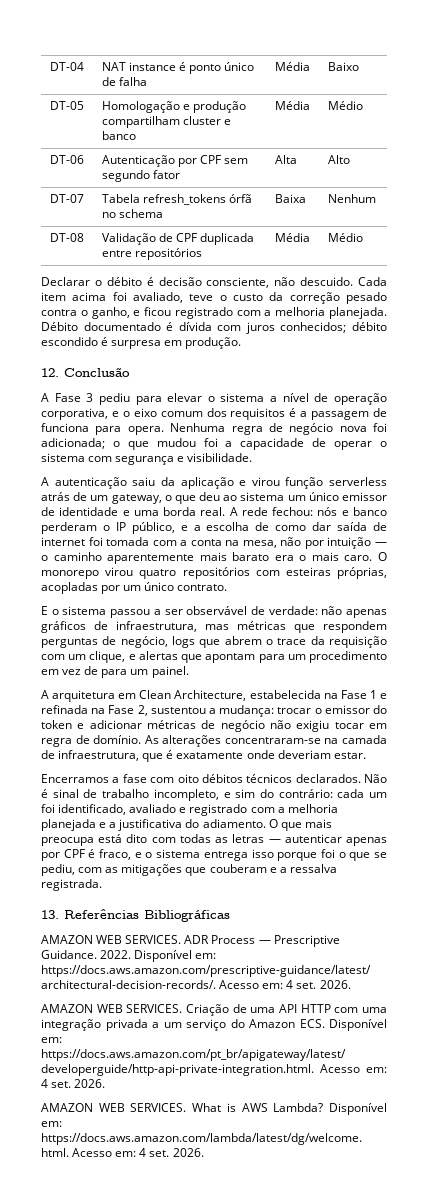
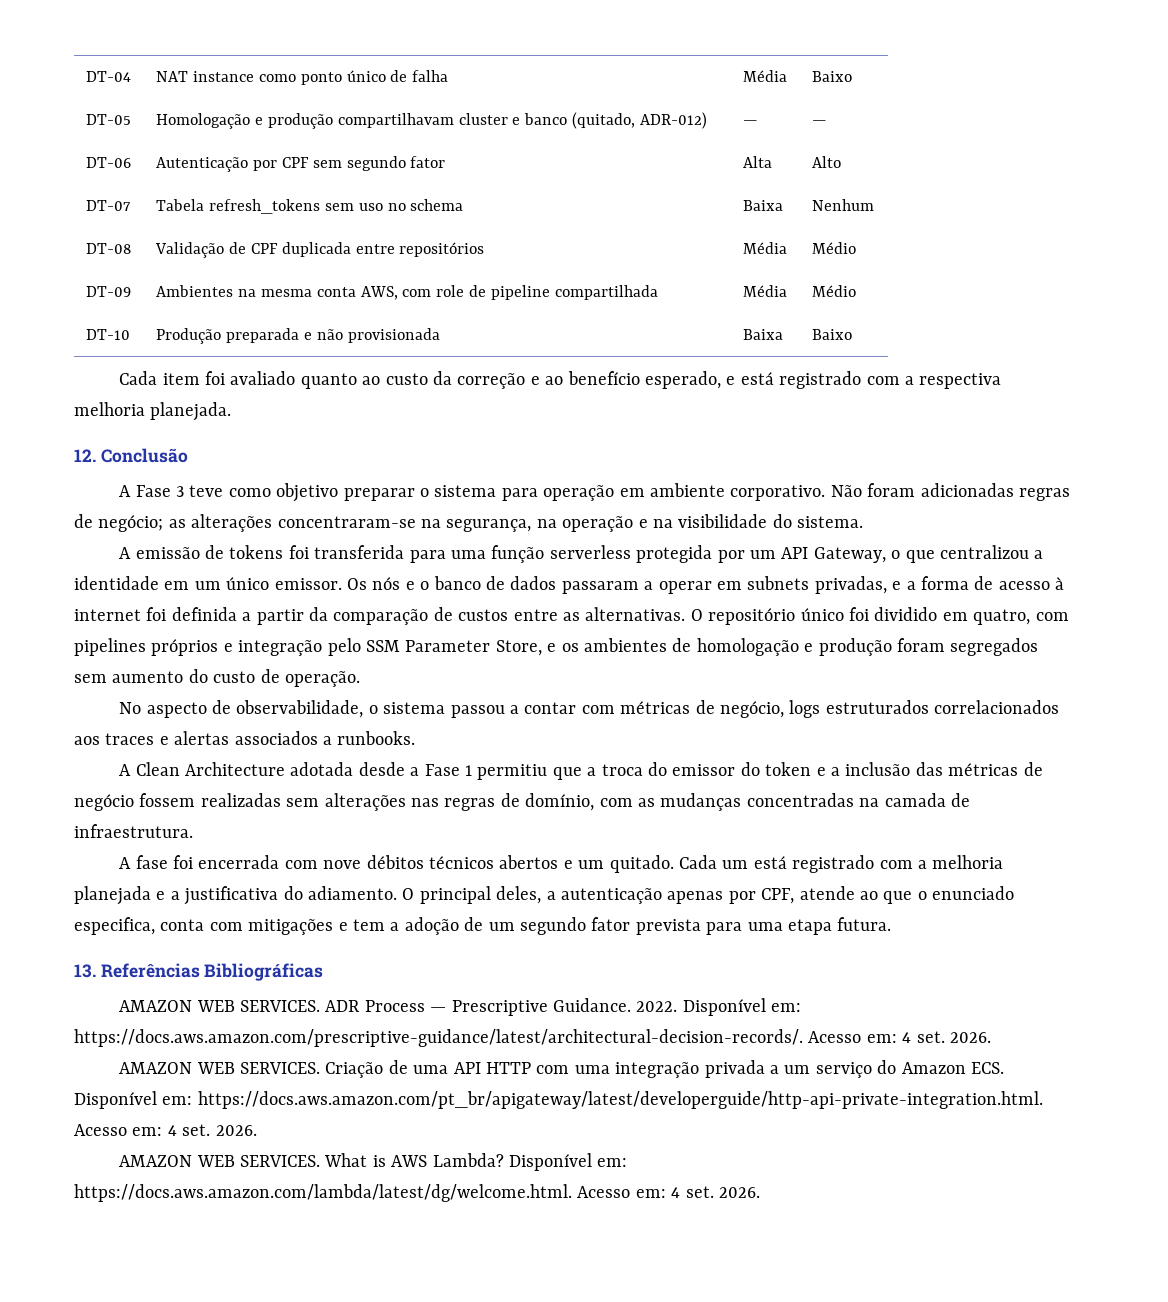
[178,62,186,71] é -> [258,74,296,82] como
[101,116,180,128] compartilham -> [337,113,454,128] compartilhavam
[274,101,310,110] [327,101,363,110] | Média | Médio -> [572,112,707,129] [743,120,759,125] [812,120,828,125] (quitado, ADR-012) | — | —
[228,194,252,203] órfã -> [324,203,383,211] sem uso
[41,277,387,288] [41,292,387,304] [41,307,272,319] // Declarar o débito é decisão consciente, não descuido. Cada item acima foi avaliado, teve o custo da correção pesado contra o ganho, e ficou registrado com a -> [86,286,132,297] [156,285,658,300] [743,285,788,297] [812,285,857,297] [86,329,131,340] [156,328,440,344] [743,329,784,340] [812,329,853,340] [119,371,1002,389] // DT-09 | Ambientes na mesma conta AWS, com role de pipeline compartilhada | Média | Médio // DT-10 | Produção preparada e não provisionada | Baixa | Baixo // Cada item foi avaliado quanto ao custo da correção e ao benefício esperado, e está registrado com a respectiva
[41,322,387,334] [41,337,242,349] Débito documentado é dívida com juros conhecidos; débito escondido é surpresa em produção. -> (232, 411) none
[98,393,387,405] [41,408,387,420] [41,423,387,435] [41,438,388,450] [41,453,253,465] [41,477,387,489] [41,492,387,504] [41,507,387,516] [41,522,387,534] [41,537,387,549] [41,552,387,564] [41,567,387,579] [41,582,228,594] [41,606,387,618] [41,621,387,633] [41,636,387,648] [41,651,388,663] [41,666,189,678] [41,690,387,702] [41,705,387,717] [41,720,387,732] [41,735,387,747] [41,750,366,762] [41,774,387,783] [41,789,387,801] [41,804,187,815] pediu para elevar o sistema a nível de operação corporativa, e o eixo comum dos requisitos é a passagem de funciona para opera. Nenhuma regra de negócio nova foi adicionada; o que mudou foi a capacidade de operar o sistema com segurança e visibilidade. // A autenticação saiu da aplicação e virou função serverless atrás de um gateway, o que deu ao sistema um único emissor de identidade e uma borda real. A rede fechou: nós e banco perderam o IP público, e a escolha de como dar saída de internet foi tomada com a conta na mesa, não por intuição — o caminho aparentemente mais barato era o mais caro. O monorepo virou quatro repositórios com esteiras próprias, acopladas por um único contrato. // E o sistema passou a ser observável de verdade: não apenas gráficos de infraestrutura, mas métricas que respondem perguntas de negócio, logs que abrem o trace da requisição com um clique, e alertas que apontam para um procedimento em vez de para um painel. // A arquitetura em Clean Architecture, estabelecida na Fase 1 e refinada na Fase 2, sustentou a mudança: trocar o emissor do token e adicionar métricas de negócio não exigiu tocar em regra de domínio. As alterações concentraram-se na camada de infraestrutura, que é exatamente onde deveriam estar. // Encerramos a fase com oito débitos técnicos declarados. Não é sinal de trabalho incompleto, e sim do contrário: cada um foi identificado, avaliado e -> [189,483,1070,502] [74,514,864,532] [119,545,1044,563] [74,576,1065,594] [74,607,1069,625] [74,638,1039,656] [74,669,360,687] [119,700,1060,718] [74,731,416,745] [119,762,1043,780] [74,793,970,811] [74,824,193,838] [119,855,787,873] teve como objetivo preparar o sistema para operação em ambiente corporativo. Não foram adicionadas regras de negócio; as alterações concentraram-se na segurança, na operação e na visibilidade do sistema. // A emissão de tokens foi transferida para uma função serverless protegida por um API Gateway, o que centralizou a identidade em um único emissor. Os nós e o banco de dados passaram a operar em subnets privadas, e a forma de acesso à internet foi definida a partir da comparação de custos entre as alternativas. O repositório único foi dividido em quatro, com pipelines próprios e integração pelo SSM Parameter Store, e os ambientes de homologação e produção foram segregados sem aumento do custo de operação. // No aspecto de observabilidade, o sistema passou a contar com métricas de negócio, logs estruturados correlacionados aos traces e alertas associados a runbooks. // A Clean Architecture adotada desde a Fase 1 permitiu que a troca do emissor do token e a inclusão das métricas de negócio fossem realizadas sem alterações nas regras de domínio, com as mudanças concentradas na camada de infraestrutura. // A fase foi encerrada com nove débitos técnicos abertos e um quitado. Cada um está
[280,819,332,831] [41,834,388,846] [41,849,387,861] [41,864,337,876] [41,879,102,891] que mais preocupa está dito com todas as letras — autenticar apenas por CPF é fraco, e o sistema entrega isso porque foi o que se pediu, com as mitigações que couberam e a ressalva registrada. -> [419,886,1015,904] [74,917,892,935] principal deles, a autenticação apenas por CPF, atende ao que o enunciado especifica, conta com mitigações e tem a adoção de um segundo fator prevista para uma etapa futura.

